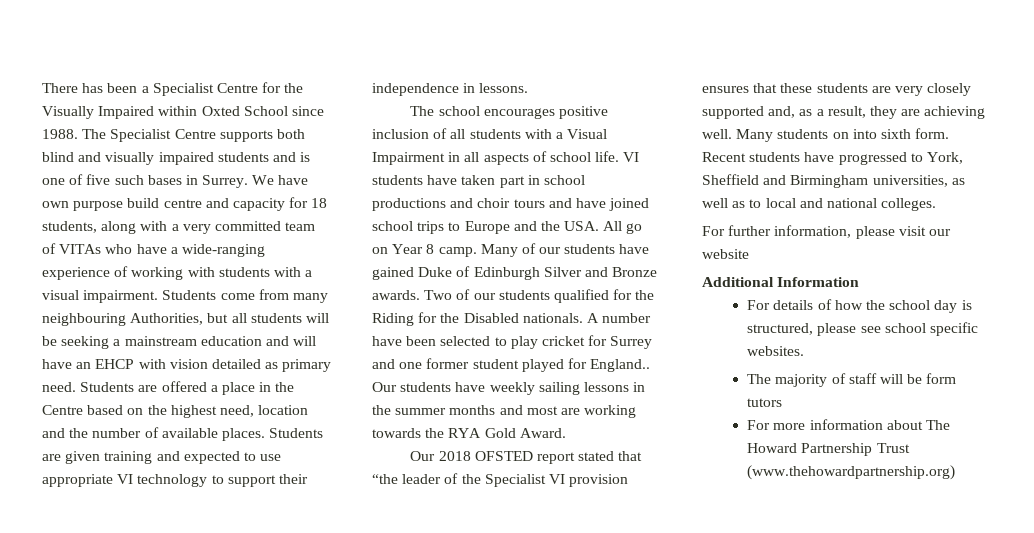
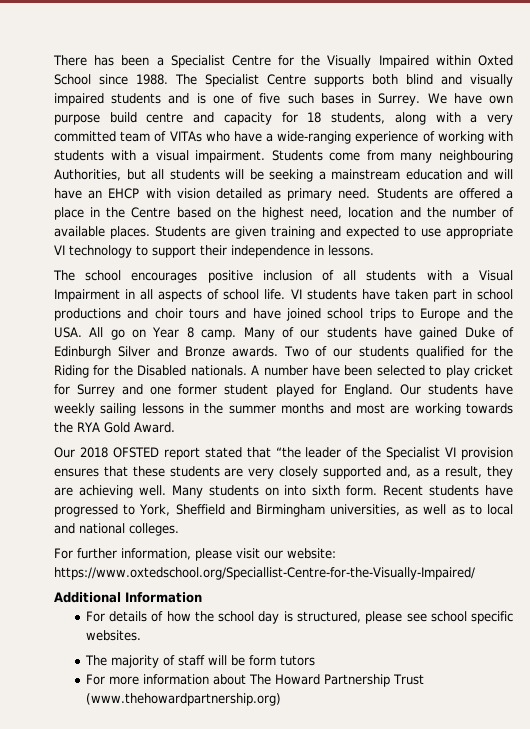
[590,359,651,372] England.. -> [343,384,393,397] England.
[702,249,749,259] website -> [287,548,336,559] [54,567,475,580] website: https://www.oxtedschool.org/Speciallist-Centre-for-the-Visually-Impaired/

